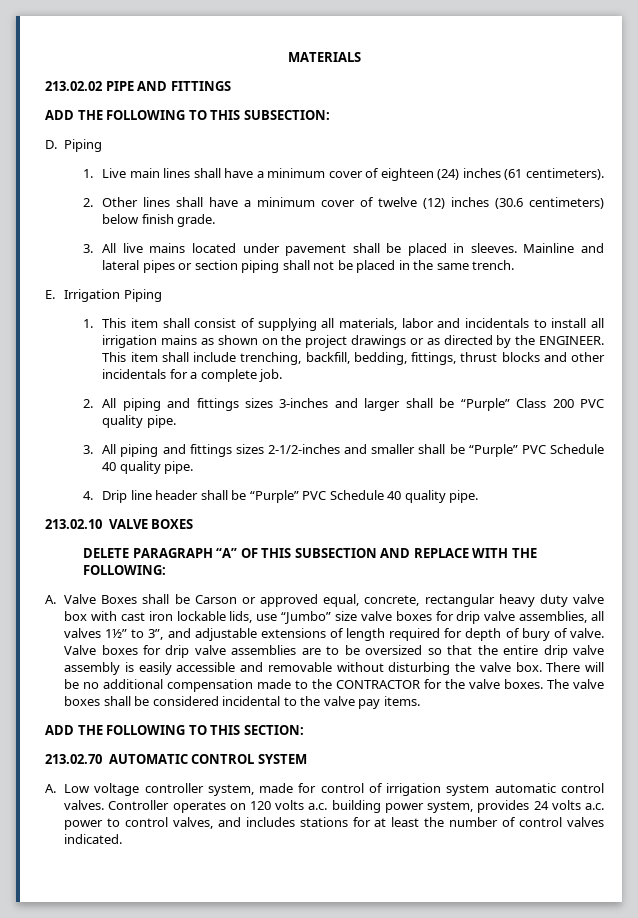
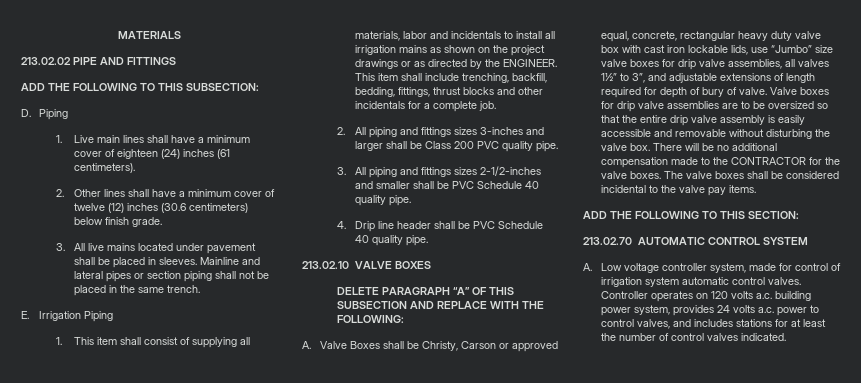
[460,398,510,411] “Purple” -> (422, 145) none
[468,444,518,457] “Purple” -> (449, 185) none
[249,490,299,503] “Purple” -> (470, 225) none
(190, 599) none -> [421,341,458,351] Christy,

